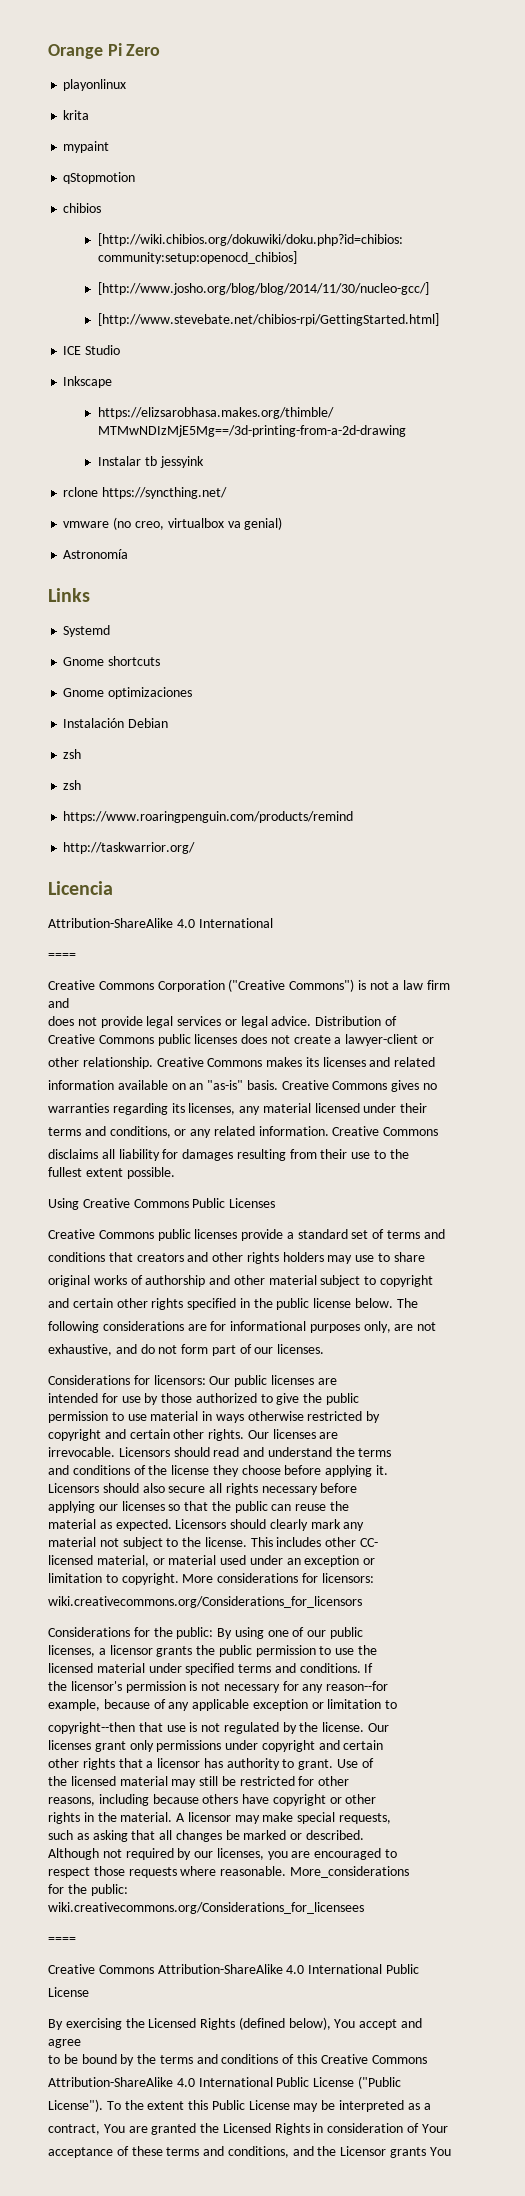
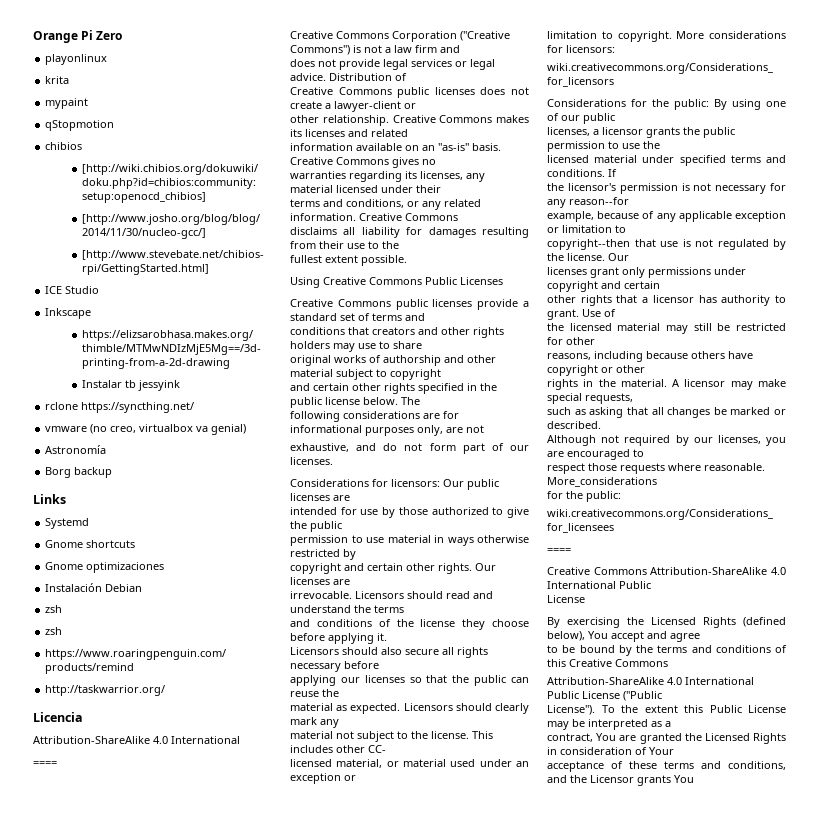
(129, 554) none -> [45,467,113,478] // Borg backup

